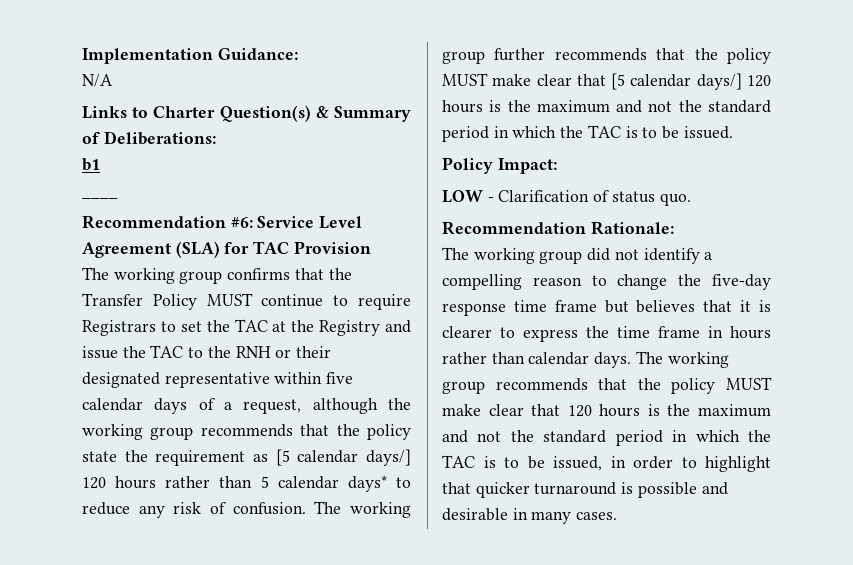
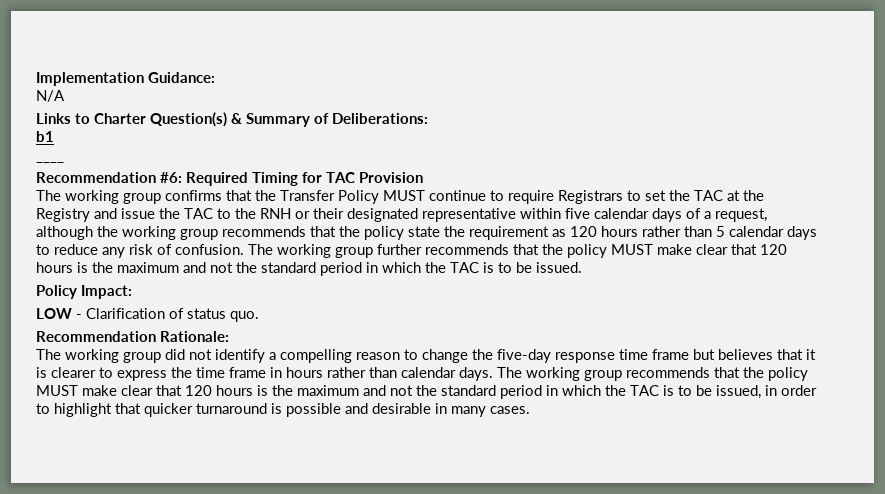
[257,216,363,229] [82,241,220,258] Service Level Agreement (SLA) -> [186,172,298,186] Required Timing
[275,449,411,466] [5 calendar days/] -> (566, 233) none
[347,475,387,492] days* -> [787,226,817,240] days
[611,73,742,90] [5 calendar days/] -> (757, 249) none

